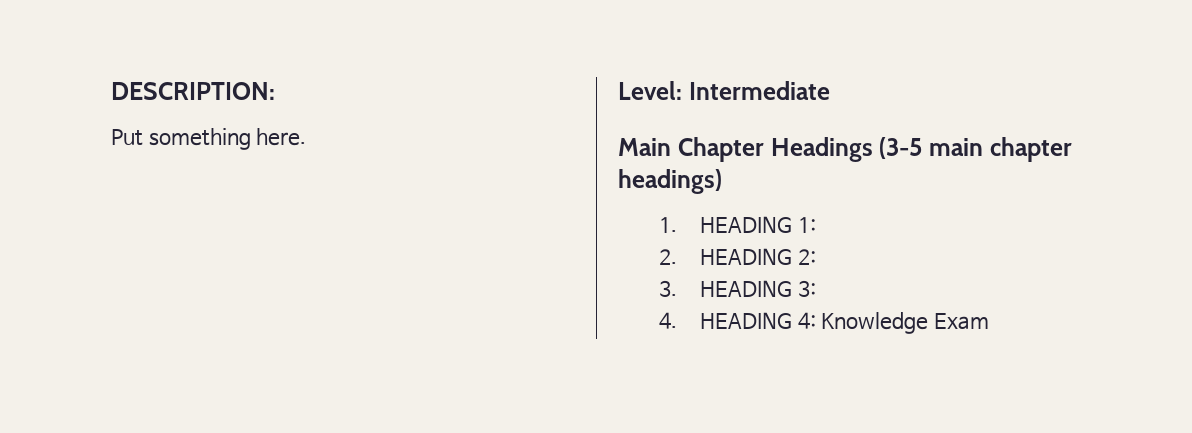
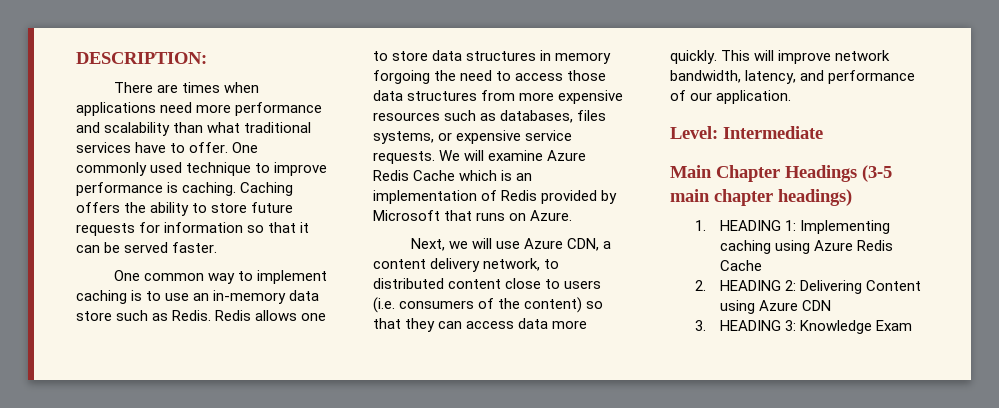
[111,128,307,150] Put something here. -> [114,82,260,93] [76,102,323,116] [76,122,312,136] [76,142,259,153] [76,162,328,176] [76,182,294,196] [76,202,294,216] [76,222,310,236] [76,242,218,253] [114,270,328,284] [76,290,320,304] [76,310,327,321] [373,50,612,64] [373,70,607,84] [373,90,624,104] [373,110,607,123] [373,130,573,144] [373,150,587,164] [373,170,533,181] [373,190,618,204] [373,210,573,221] [411,238,612,251] [373,258,560,272] [373,278,602,289] [373,297,604,313] [373,318,588,332] [670,50,891,64] [670,70,916,84] [670,90,792,104] There are times when applications need more performance and scalability than what traditional services have to offer. One commonly used technique to improve performance is caching. Caching offers the ability to store future requests for information so that it can be served faster. // One common way to implement caching is to use an in-memory data store such as Redis. Redis allows one to store data structures in memory forgoing the need to access those data structures from more expensive resources such as databases, files systems, or expensive service requests. We will examine Azure Redis Cache which is an implementation of Redis provided by Microsoft that runs on Azure. // Next, we will use Azure CDN, a content delivery network, to distributed content close to users (i.e. consumers of the content) so that they can access data more quickly. This will improve network bandwidth, latency, and performance of our application.
[658,248,816,265] // 2. HEADING 2: -> [800,220,891,234] [720,240,894,254] [720,260,763,271] [695,280,922,294] [720,300,832,314] Implementing caching using Azure Redis Cache // 2. HEADING 2: Delivering Content using Azure CDN
[658,312,816,329] // 4. HEADING 4: -> (797, 325) none

